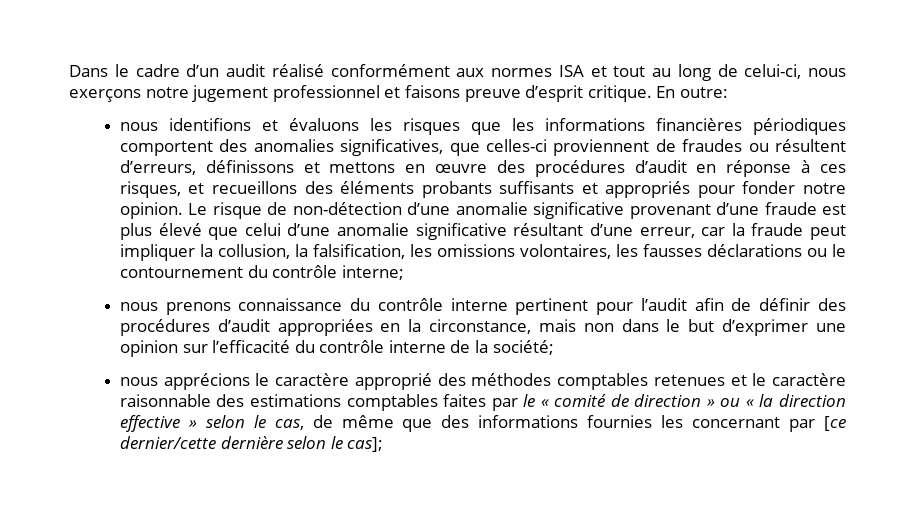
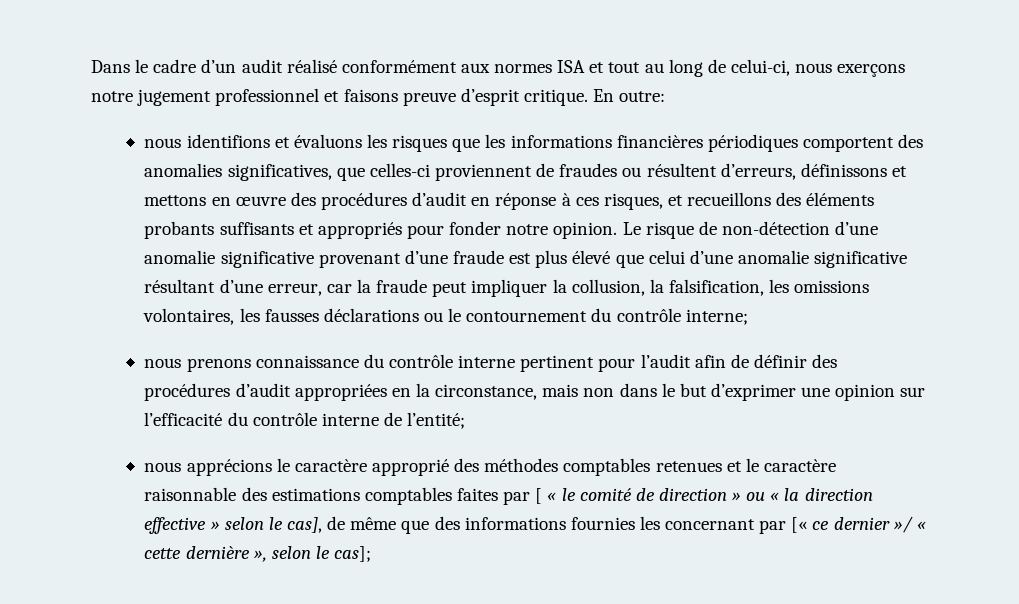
[475,340,554,355] la société; -> [407,412,466,429] l’entité;
[523,394,549,407] le « -> [535,488,576,504] [ « le
[274,419,304,430] cas, -> [286,517,322,533] cas],
[824,416,847,431] [119,436,283,449] [ce dernier/cette dernière -> [791,516,926,533] [144,546,267,562] [« ce dernier »/ « cette dernière »,

